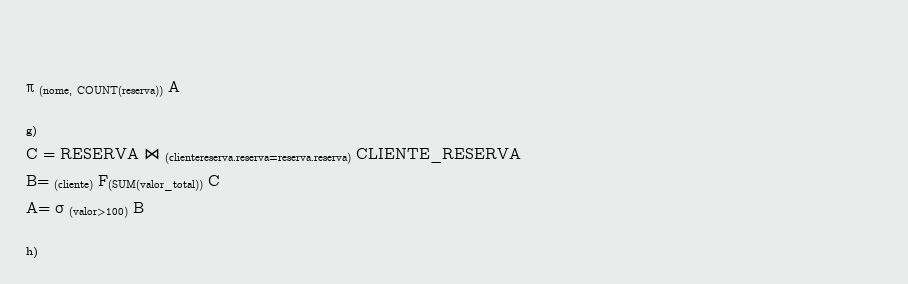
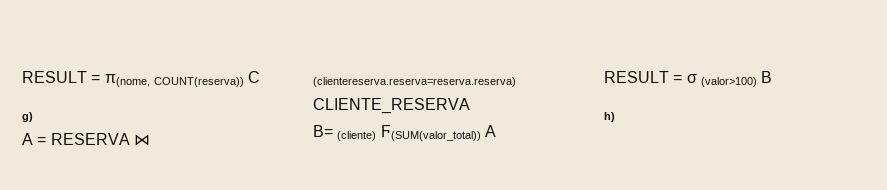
[26,81,180,97] π (nome, COUNT(reserva)) A -> [22,71,261,87] RESULT = π(nome, COUNT(reserva)) C
[26,148,38,159] C -> [22,133,33,145] A
[208,175,220,186] [26,202,50,213] C // A= -> [484,125,496,137] [604,71,683,83] A // RESULT =

